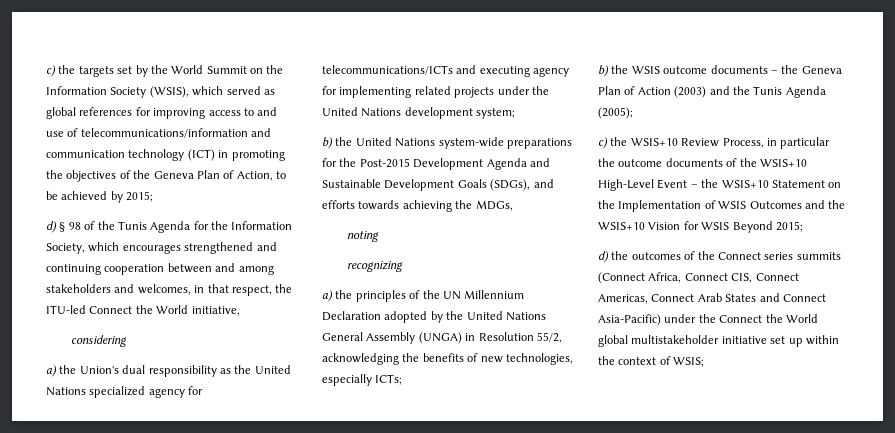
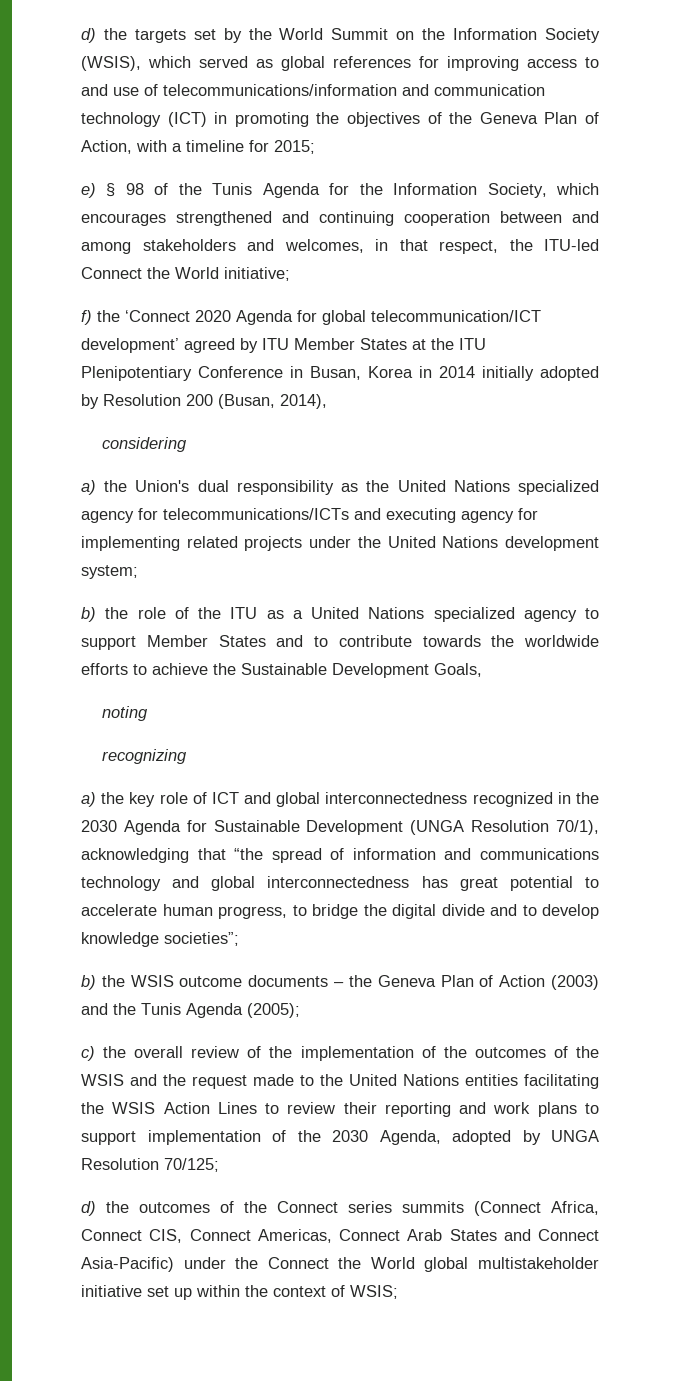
[46,65,56,77] c) -> [81,28,96,43] d)
[276,171,286,179] [46,191,154,203] [46,221,57,233] to be achieved by 2015; // d) -> [136,140,315,154] [81,183,96,198] with a timeline for 2015; // e)
[191,306,240,316] initiative, -> [224,267,290,281] [81,310,541,325] [81,338,486,353] [81,366,599,381] [81,394,327,409] initiative; // f) the ‘Connect 2020 Agenda for global telecommunication/ICT development’ agreed by ITU Member States at the ITU Plenipotentiary Conference in Busan, Korea in 2014 initially adopted by Resolution 200 (Busan, 2014),
[355,137,572,149] [322,158,550,170] [322,179,554,191] [322,200,513,212] [346,231,379,242] [346,261,403,272] [322,290,525,302] [322,311,546,323] [322,332,562,344] [322,353,573,365] [322,374,403,386] United Nations system-wide preparations for the Post-2015 Development Agenda and Sustainable Development Goals (SDGs), and efforts towards achieving the MDGs, // noting // recognizing // a) the principles of the UN Millennium Declaration adopted by the United Nations General Assembly (UNGA) in Resolution 55/2, acknowledging the benefits of new technologies, especially ICTs; -> [137,607,599,622] [81,635,599,650] [81,663,482,678] [101,706,148,721] [101,749,187,764] [81,792,599,807] [81,820,599,835] [81,848,599,863] [81,876,600,891] [81,904,599,919] [81,932,239,947] role of the ITU as a United Nations specialized agency to support Member States and to contribute towards the worldwide efforts to achieve the Sustainable Development Goals, // noting // recognizing // a) the key role of ICT and global interconnectedness recognized in the 2030 Agenda for Sustainable Development (UNGA Resolution 70/1), acknowledging that “the spread of information and communications technology and global interconnectedness has great potential to accelerate human progress, to bridge the digital divide and to develop knowledge societies”;
[630,137,831,149] [598,158,807,167] [598,179,842,191] [598,200,846,212] [598,221,803,233] WSIS+10 Review Process, in particular the outcome documents of the WSIS+10 High-Level Event – the WSIS+10 Statement on the Implementation of WSIS Outcomes and the WSIS+10 Vision for WSIS Beyond 2015; -> [134,1046,599,1061] [81,1074,599,1089] [81,1102,599,1117] [81,1130,599,1145] [81,1158,219,1172] overall review of the implementation of the outcomes of the WSIS and the request made to the United Nations entities facilitating the WSIS Action Lines to review their reporting and work plans to support implementation of the 2030 Agenda, adopted by UNGA Resolution 70/125;

